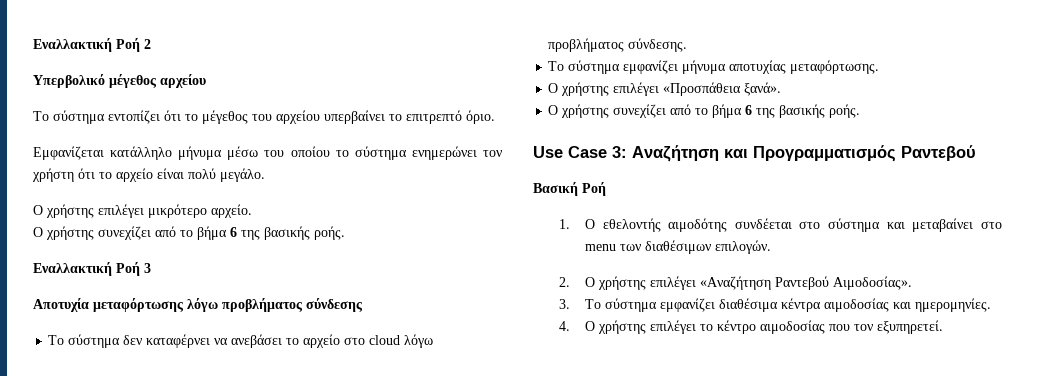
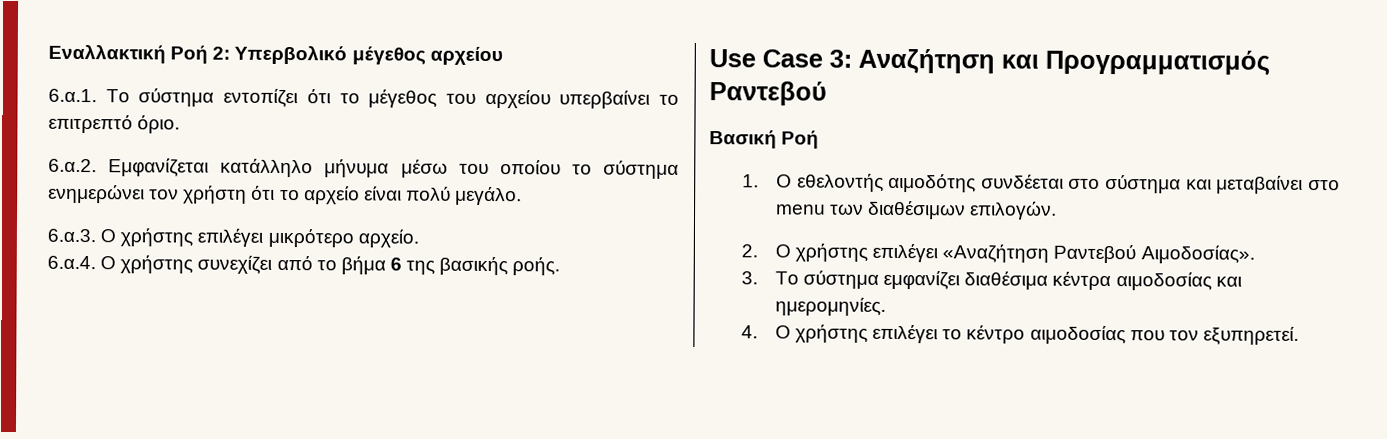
[33,38,151,52] Εναλλακτική Ροή 2 // -> [48,44,231,64] Εναλλακτική Ροή 2:
(206, 81) none -> [48,88,97,103] 6.α.1.
(495, 117) none -> [48,158,97,173] 6.α.2.
(265, 175) none -> [47,228,96,243] 6.α.3.
[33,226,345,240] [33,262,151,276] [33,298,363,312] [48,334,434,348] [548,38,688,52] [548,60,880,74] [548,82,782,96] Ο χρήστης συνεχίζει από το βήμα 6 της βασικής ροής. // Εναλλακτική Ροή 3 // Αποτυχία μεταφόρτωσης λόγω προβλήματος σύνδεσης // Το σύστημα δεν καταφέρνει να ανεβάσει το αρχείο στο cloud λόγω προβλήματος σύνδεσης. // Το σύστημα εμφανίζει μήνυμα αποτυχίας μεταφόρτωσης. // Ο χρήστης επιλέγει «Προσπάθεια ξανά». // -> [47,255,96,270] 6.α.4.

